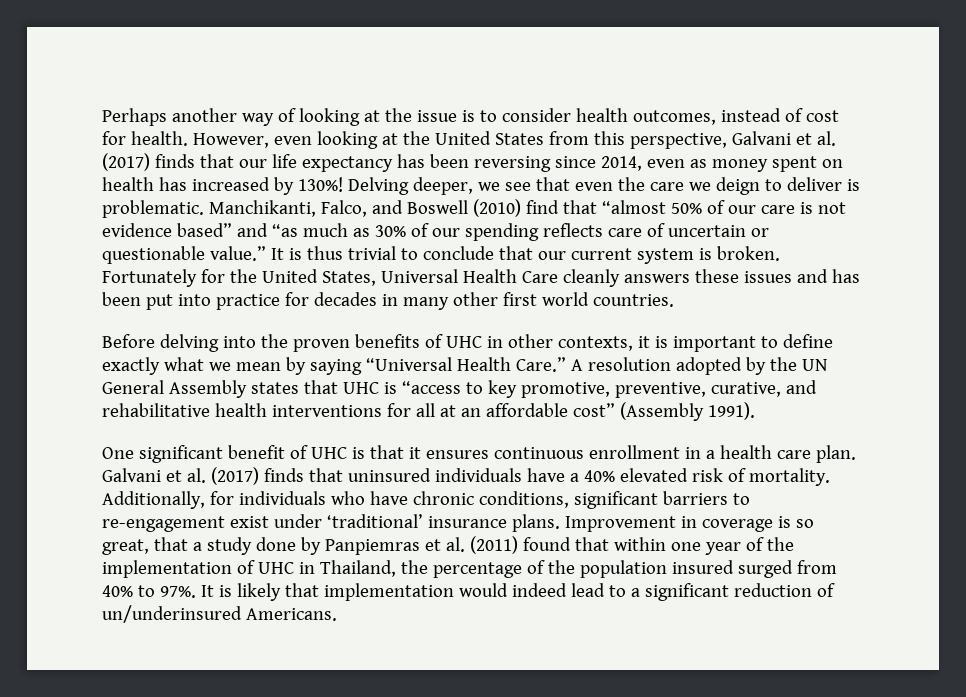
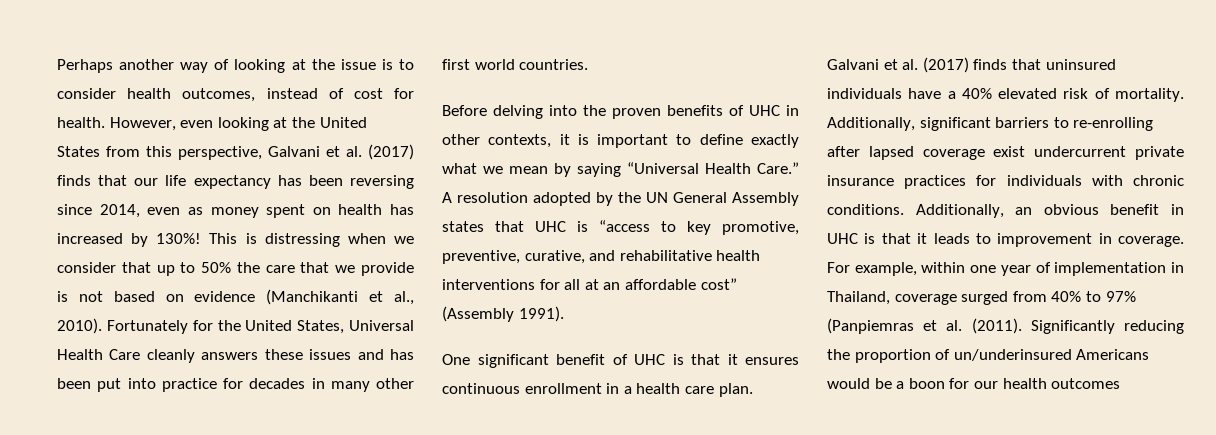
[347,177,860,195] [102,199,846,218] [102,223,769,241] [102,246,780,264] Delving deeper, we see that even the care we deign to deliver is problematic. Manchikanti, Falco, and Boswell (2010) find that “almost 50% of our care is not evidence based” and “as much as 30% of our spending reflects care of uncertain or questionable value.” It is thus trivial to conclude that our current system is broken. -> [209,233,414,247] [57,262,414,276] [57,289,414,305] [57,318,102,334] This is distressing when we consider that up to 50% the care that we provide is not based on evidence (Manchikanti et al., 2010).
[209,491,750,509] [102,514,814,532] [102,536,794,555] [102,560,837,578] [102,583,835,601] [102,605,337,623] for individuals who have chronic conditions, significant barriers to re-engagement exist under ‘traditional’ insurance plans. Improvement in coverage is so great, that a study done by Panpiemras et al. (2011) found that within one year of the implementation of UHC in Thailand, the percentage of the population insured surged from 40% to 97%. It is likely that implementation would indeed lead to a significant reduction of un/underinsured Americans. -> [919,117,1154,131] [827,146,1184,160] [827,175,1184,189] [827,204,1184,218] [827,233,1184,247] [827,262,1184,276] [827,291,1136,305] [827,318,1184,334] [827,349,1150,363] [827,378,1121,389] significant barriers to re-enrolling after lapsed coverage exist undercurrent private insurance practices for individuals with chronic conditions. Additionally, an obvious benefit in UHC is that it leads to improvement in coverage. For example, within one year of implementation in Thailand, coverage surged from 40% to 97% (Panpiemras et al. (2011). Significantly reducing the proportion of un/underinsured Americans would be a boon for our health outcomes

